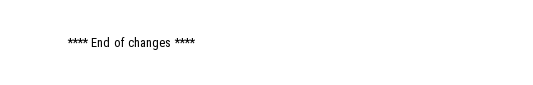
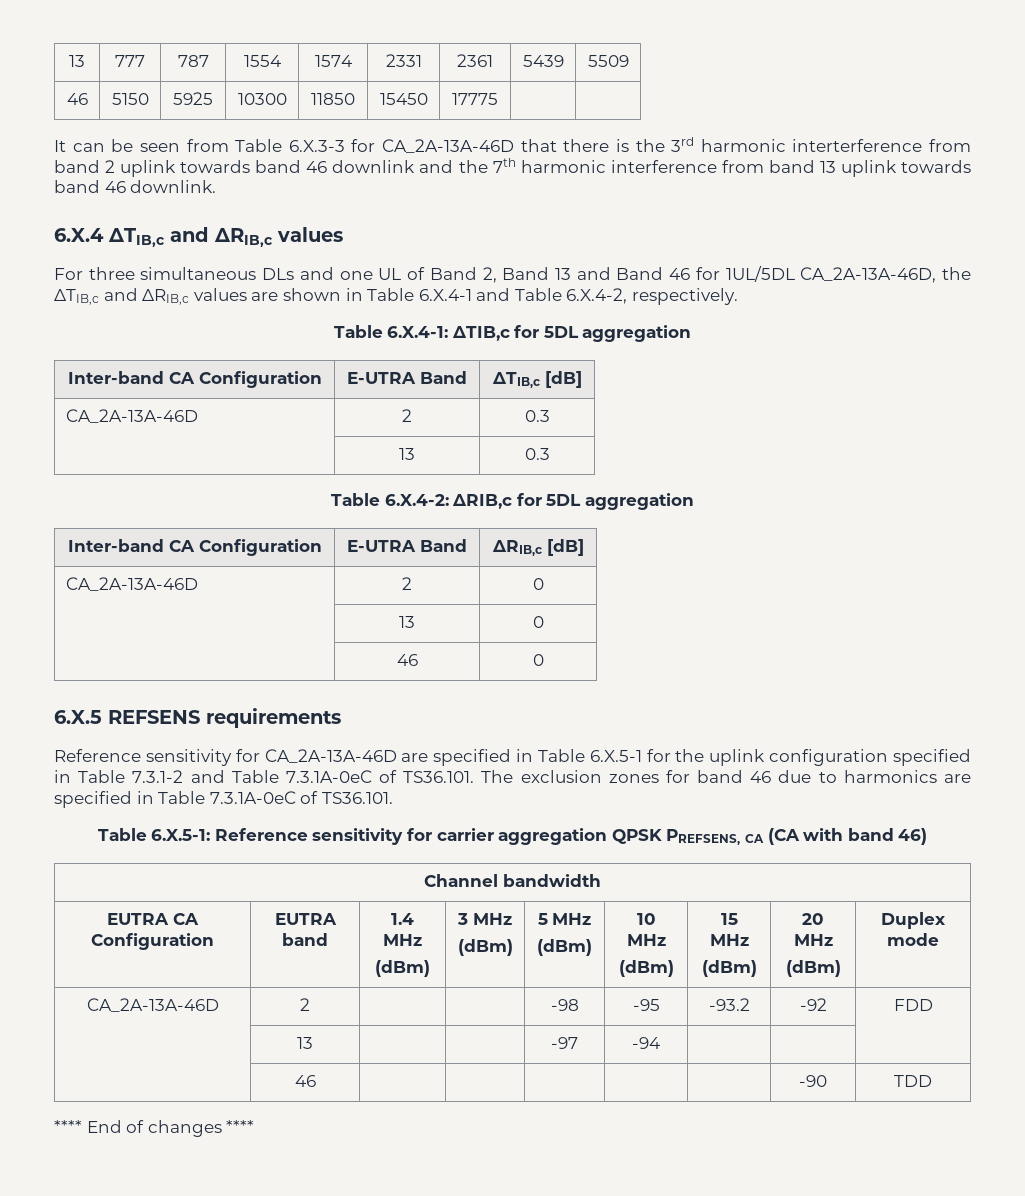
(67, 42) none -> [69,55,85,67] [115,55,145,67] [177,55,209,67] [243,55,281,67] [314,55,352,67] [385,54,422,67] [457,54,493,67] [522,55,564,67] [587,55,629,67] [66,93,88,105] [111,93,149,105] [173,92,213,105] [237,93,287,105] [311,93,355,105] [379,93,428,105] [452,93,498,105] [54,137,971,153] [54,158,971,177] [54,180,217,193] [54,227,343,247] [54,266,971,283] [54,288,739,305] [333,325,692,342] [67,371,322,388] [347,371,467,384] [491,371,582,388] [65,409,198,423] [402,409,412,422] [524,410,550,422] [399,448,415,460] [524,448,550,460] [331,493,694,510] [67,539,322,556] [347,539,467,552] [491,539,584,556] [65,577,198,591] [402,577,412,590] [532,578,544,590] [399,616,415,628] [532,616,544,628] [396,654,418,666] [532,654,544,666] [54,708,341,728] [54,749,971,766] [54,770,971,783] [54,791,393,808] [97,828,928,845] [424,874,601,887] [107,913,199,925] [91,933,214,950] [274,913,337,925] [282,933,328,946] [391,913,414,925] [383,934,422,946] [375,960,430,977] [457,913,512,925] [457,939,513,956] [537,913,592,925] [537,939,592,956] [636,913,656,925] [626,934,666,946] [618,960,674,977] [720,913,738,925] [709,934,749,946] [701,960,757,977] [802,913,824,925] [793,934,833,946] [785,960,841,977] [881,912,946,929] [887,933,939,946] [86,998,219,1012] [300,998,310,1011] [550,999,579,1011] [632,999,660,1011] [708,998,750,1011] [799,998,827,1011] [893,999,933,1011] [297,1037,313,1049] [551,1037,578,1049] [632,1037,660,1049] [294,1075,316,1087] [799,1075,827,1087] [894,1075,932,1087] 13 | 777 | 787 | 1554 | 1574 | 2331 | 2361 | 5439 | 5509 // 46 | 5150 | 5925 | 10300 | 11850 | 15450 | 17775 | | // It can be seen from Table 6.X.3-3 for CA_2A-13A-46D that there is the 3rd harmonic interterference from band 2 uplink towards band 46 downlink and the 7th harmonic interference from band 13 uplink towards band 46 downlink. // 6.X.4 ∆TIB,c and ∆RIB,c values // For three simultaneous DLs and one UL of Band 2, Band 13 and Band 46 for 1UL/5DL CA_2A-13A-46D, the ΔTIB,c and ΔRIB,c values are shown in Table 6.X.4-1 and Table 6.X.4-2, respectively. // Table 6.X.4-1: ΔTIB,c for 5DL aggregation // Inter-band CA Configuration | E-UTRA Band | ΔTIB,c [dB] // CA_2A-13A-46D | 2 | 0.3 // | 13 | 0.3 // Table 6.X.4-2: ΔRIB,c for 5DL aggregation // Inter-band CA Configuration | E-UTRA Band | ΔRIB,c [dB] // CA_2A-13A-46D | 2 | 0 // | 13 | 0 // | 46 | 0 // 6.X.5 REFSENS requirements // Reference sensitivity for CA_2A-13A-46D are specified in Table 6.X.5-1 for the uplink configuration specified in Table 7.3.1-2 and Table 7.3.1A-0eC of TS36.101. The exclusion zones for band 46 due to harmonics are specified in Table 7.3.1A-0eC of TS36.101. // Table 6.X.5-1: Reference sensitivity for carrier aggregation QPSK PREFSENS, CA (CA with band 46) // Channel bandwidth // EUTRA CA Configuration | EUTRA band | 1.4 MHz // (dBm) | 3 MHz // (dBm) | 5 MHz // (dBm) | 10 MHz // (dBm) | 15 MHz // (dBm) | 20 MHz // (dBm) | Duplex mode // CA_2A-13A-46D | 2 | | | -98 | -95 | -93.2 | -92 | FDD // | 13 | | | -97 | -94 | | | // | 46 | | | | | | -90 | TDD //

